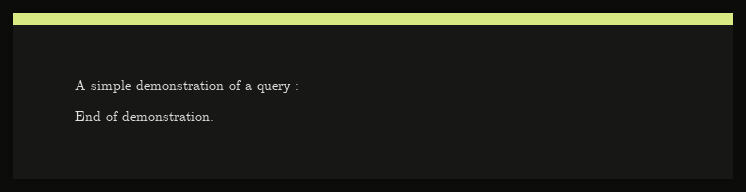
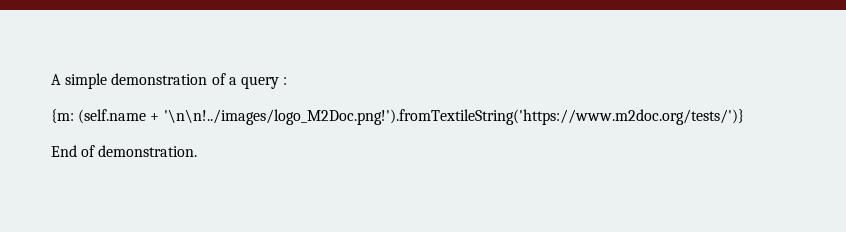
(299, 87) none -> [51,109,744,125] // {m: (self.name + '\n\n!../images/logo_M2Doc.png!').fromTextileString('https://www.m2doc.org/tests/')}

